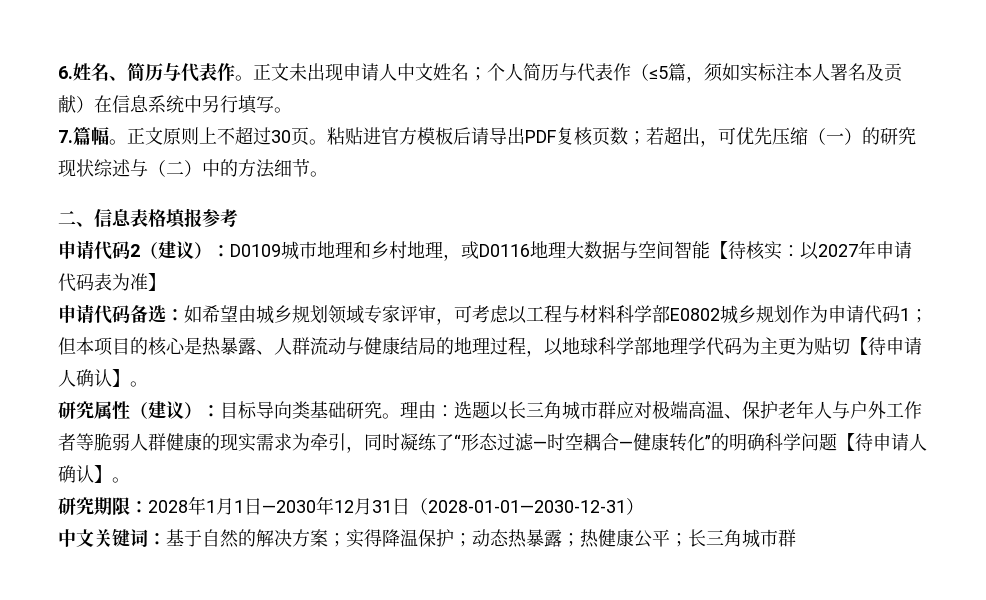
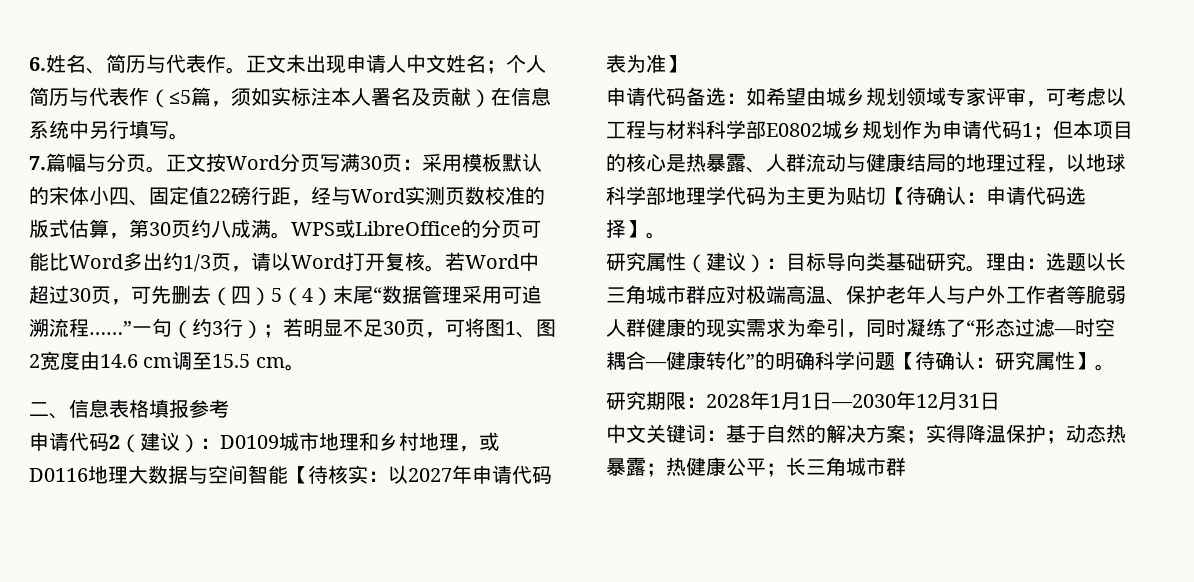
[109,126,916,147] [58,159,310,178] 。正文原则上不超过30页。粘贴进官方模板后请导出PDF复核页数；若超出，可优先压缩（一）的研究现状综述与（二）中的方法细节 -> [86,153,542,173] [29,186,545,206] [29,219,541,239] [29,252,539,272] [29,285,542,306] [29,318,556,339] [29,351,285,370] 与分页。正文按Word分页写满30页：采用模板默认的宋体小四、固定值22磅行距，经与Word实测页数校准的版式估算，第30页约八成满。WPS或LibreOffice的分页可能比Word多出约1/3页，请以Word打开复核。若Word中超过30页，可先删去（四）5（4）末尾“数据管理采用可追溯流程……”一句（约3行）；若明显不足30页，可将图1、图2宽度由14.6 cm调至15.5 cm
[886,337,922,355] [58,369,112,387] 申请人确认 -> [926,186,1086,205] [606,219,626,238] 确认：申请代码选择
[873,433,927,451] [58,465,94,483] 申请人确认 -> [935,351,1075,370] 确认：研究属性
[410,498,644,515] （2028-01-01—2030-12-31） -> (1000, 401) none

